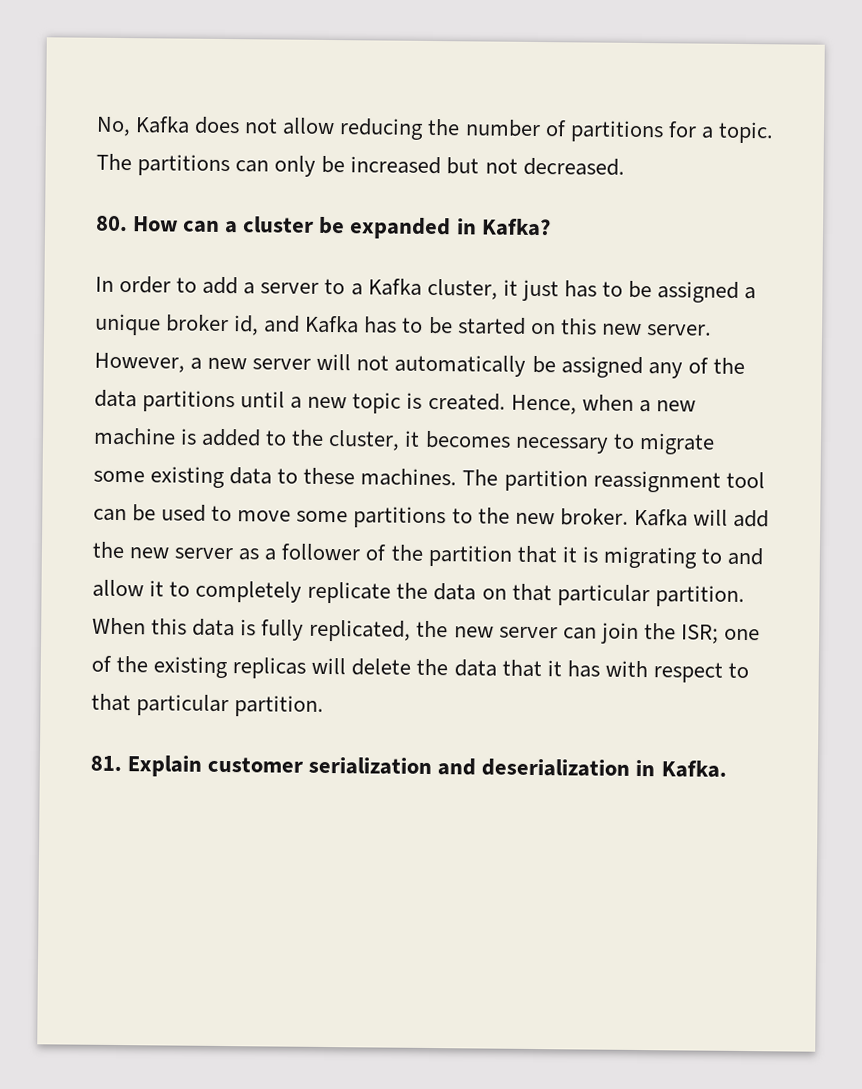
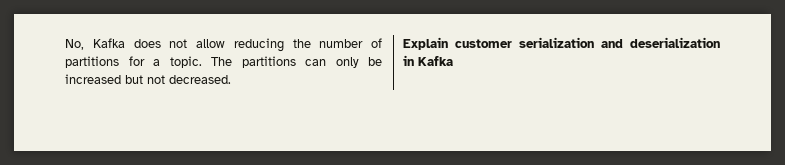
[95,215,551,240] [95,275,757,303] [94,313,712,336] [94,352,745,379] [94,389,696,415] [93,427,715,455] [93,466,765,493] [93,504,769,529] [92,541,764,569] [92,579,745,608] [92,617,760,644] [91,655,749,683] [91,693,325,717] [90,755,122,772] 80. How can a cluster be expanded in Kafka? // In order to add a server to a Kafka cluster, it just has to be assigned a unique broker id, and Kafka has to be started on this new server. However, a new server will not automatically be assigned any of the data partitions until a new topic is created. Hence, when a new machine is added to the cluster, it becomes necessary to migrate some existing data to these machines. The partition reassignment tool can be used to move some partitions to the new broker. Kafka will add the new server as a follower of the partition that it is migrating to and allow it to completely replicate the data on that particular partition. When this data is fully replicated, the new server can join the ISR; one of the existing replicas will delete the data that it has with respect to that particular partition. // 81. -> (231, 79) none
[660,760,727,778] Kafka. -> [418,56,453,66] Kafka

